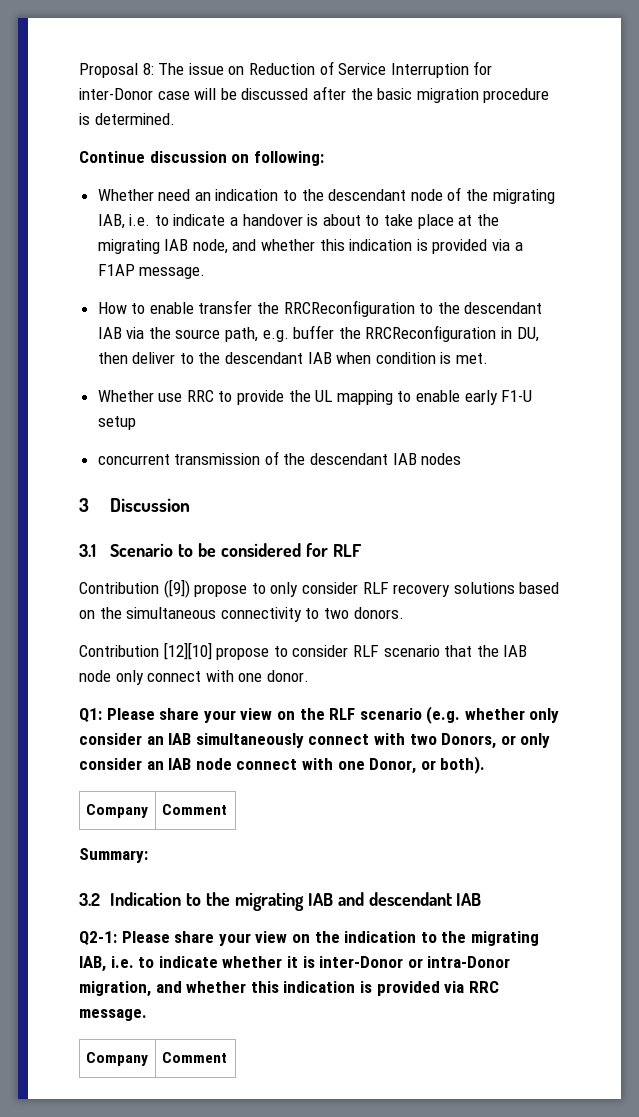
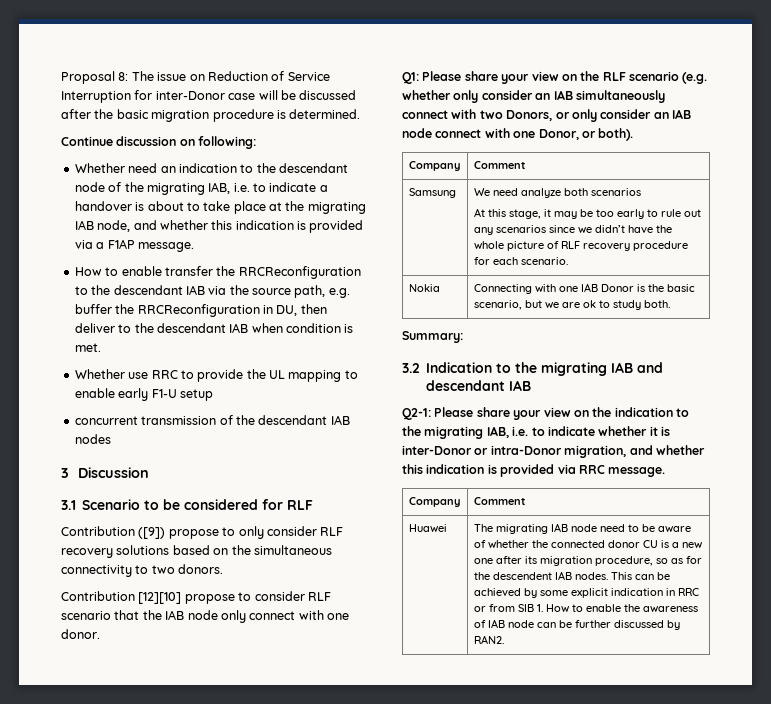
(227, 809) none -> [408,188,456,198] [473,188,641,198] [473,208,701,219] [473,225,672,235] [473,241,688,251] [473,257,568,265] [408,284,440,292] [473,283,695,294] [473,300,670,310] // Samsung | We need analyze both scenarios // At this stage, it may be too early to rule out any scenarios since we didn’t have the whole picture of RLF recovery procedure for each scenario. // Nokia | Connecting with one IAB Donor is the basic scenario, but we are ok to study both.
(227, 1057) none -> [408,524,447,532] [473,523,691,534] [473,540,703,548] [473,556,702,566] [473,571,670,580] [473,588,699,598] [473,604,698,612] [473,619,680,630] [473,635,504,644] // Huawei | The migrating IAB node need to be aware of whether the connected donor CU is a new one after its migration procedure, so as for the descendent IAB nodes. This can be achieved by some explicit indication in RRC or from SIB 1. How to enable the awareness of IAB node can be further discussed by RAN2.

